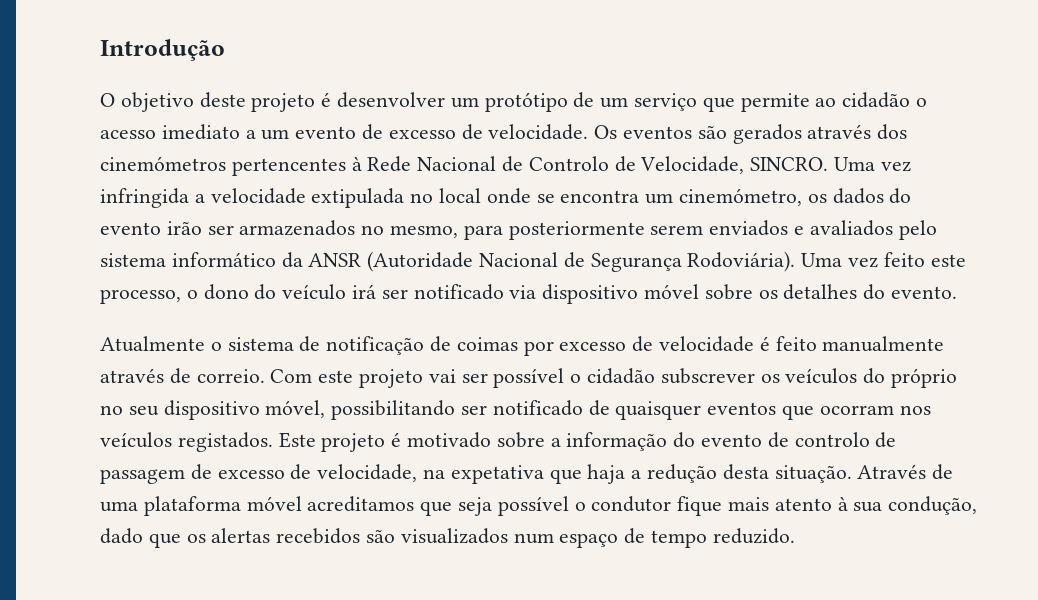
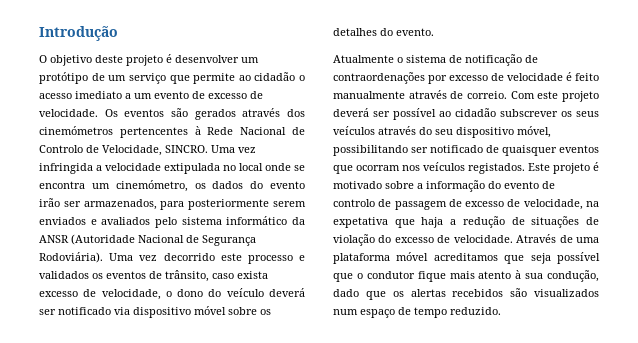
[239,220,459,238] armazenados no mesmo, -> [83,199,157,210] armazenados,
[883,252,966,267] [100,289,181,304] feito este processo, -> [163,253,305,264] [39,270,268,282] [39,289,161,300] decorrido este processo e validados os eventos de trânsito, caso exista excesso de velocidade,
[352,284,377,299] irá -> [269,288,305,297] deverá
[456,337,518,351] coimas -> [333,72,425,84] contraordenações
[428,369,456,383] vai -> [333,108,369,117] deverá
[570,374,582,383] o -> [439,111,451,117] ao
[785,368,958,388] [100,405,123,415] veículos do próprio no -> [576,111,599,117] [333,126,432,135] seus veículos através do
[722,464,852,483] desta situação. -> [511,216,599,228] [333,234,513,246] de situações de violação do excesso de velocidade.
(569, 506) none -> [333,273,353,282] que

